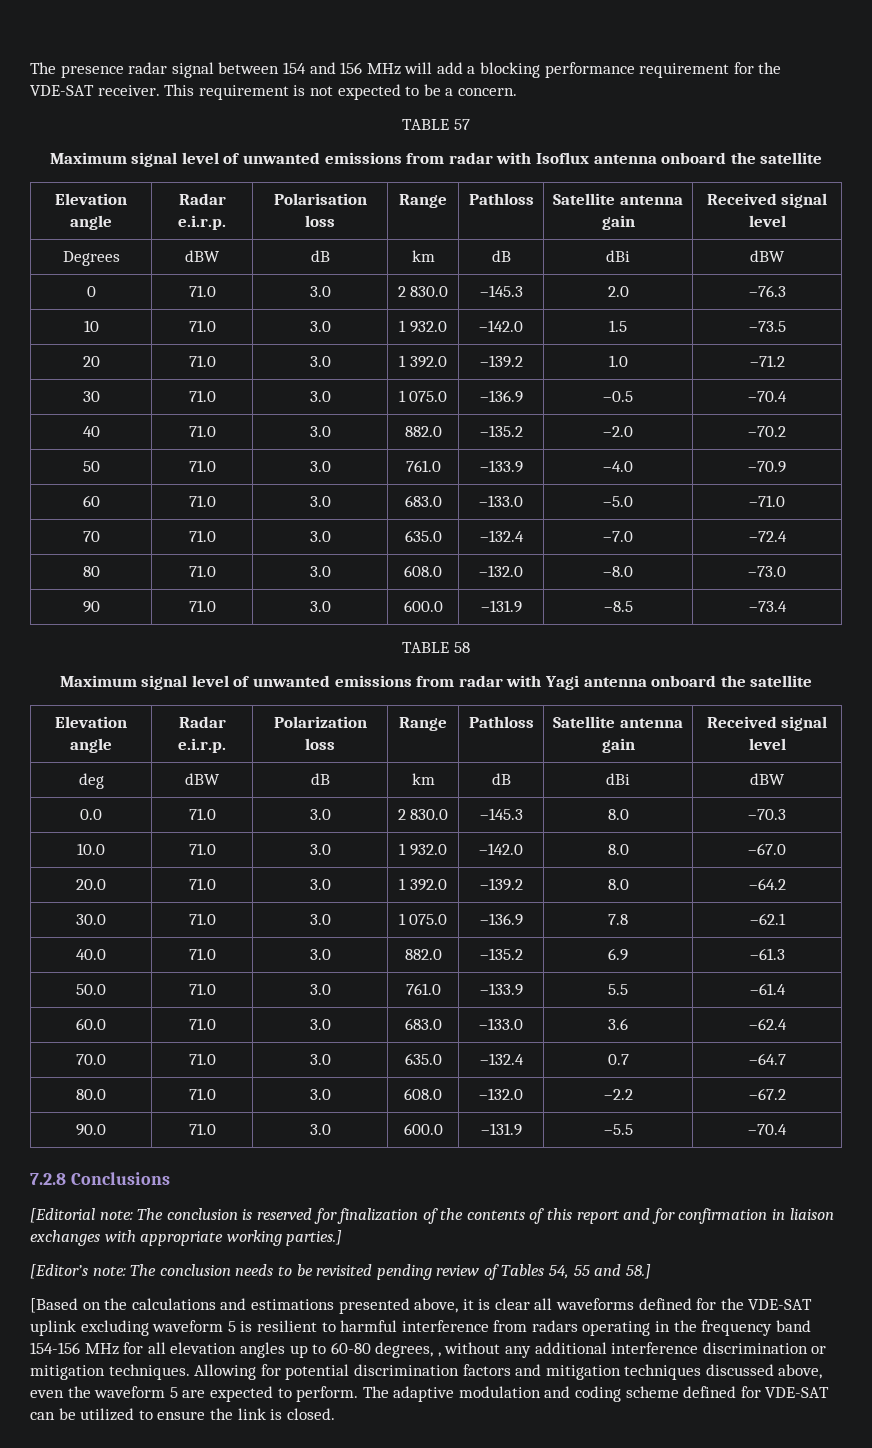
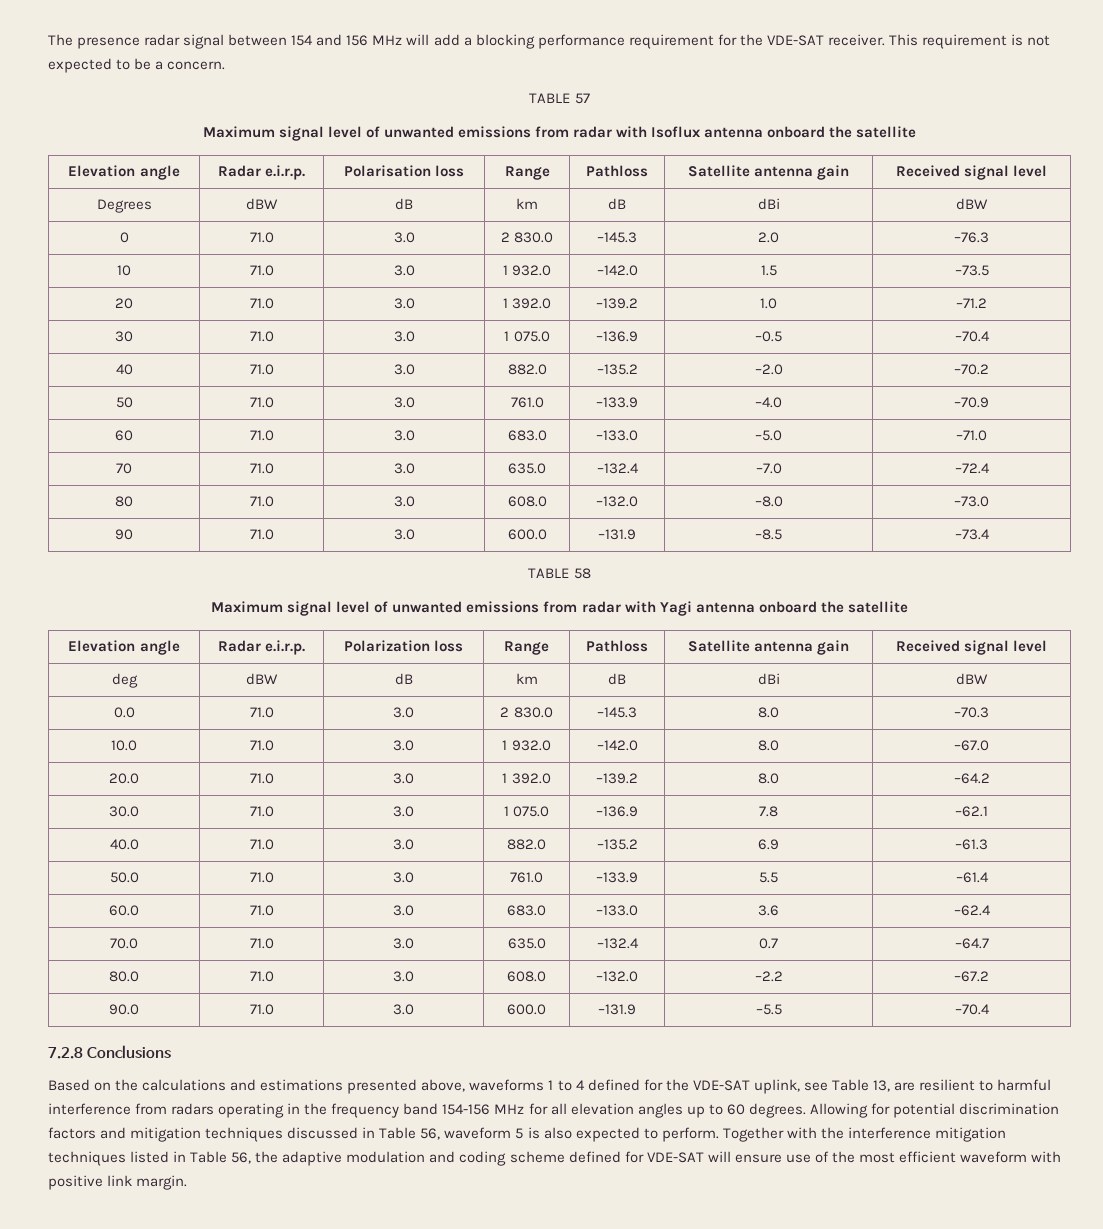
[30,1208,834,1224] [30,1230,343,1246] [30,1264,651,1280] [30,1298,78,1313] [Editorial note: The conclusion is reserved for finalization of the contents of this report and for confirmation in liaison exchanges with appropriate working parties.] // [Editor’s note: The conclusion needs to be revisited pending review of Tables 54, 55 and 58.] // [Based -> [48,1079,90,1091] Based
[462,1298,813,1310] [30,1320,253,1336] it is clear all waveforms defined for the VDE-SAT uplink excluding waveform 5 is -> [469,1079,915,1094] waveforms 1 to 4 defined for the VDE-SAT uplink, see Table 13, are
[330,1342,827,1358] [30,1364,190,1380] 60-80 degrees, , without any additional interference discrimination or mitigation techniques. -> [726,1103,806,1118] 60 degrees.
[778,1364,823,1379] [30,1386,389,1402] above, even the waveform 5 are expected to perform. The -> [362,1127,1006,1142] [48,1151,279,1166] in Table 56, waveform 5 is also expected to perform. Together with the interference mitigation techniques listed in Table 56, the
[30,1408,335,1421] can be utilized to ensure the link is closed. -> [707,1151,1062,1163] [48,1175,188,1190] will ensure use of the most efficient waveform with positive link margin.

